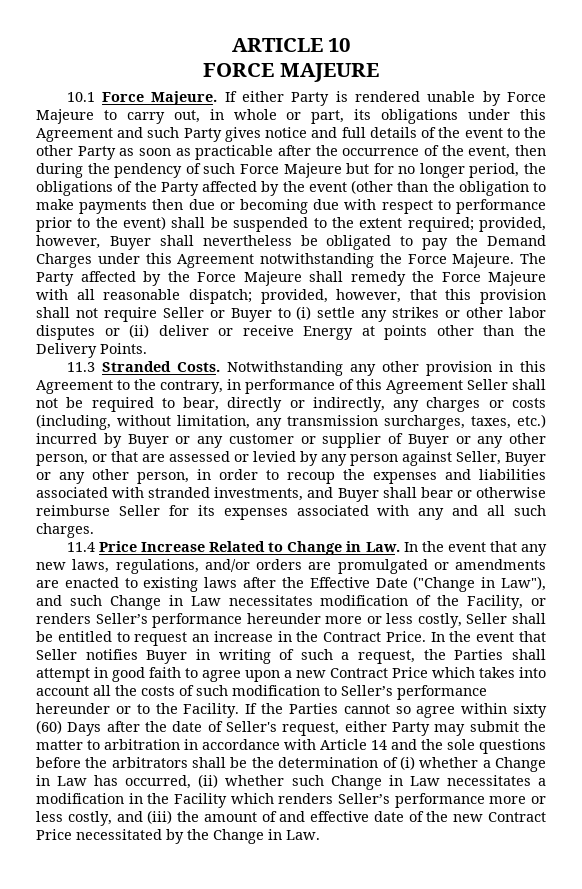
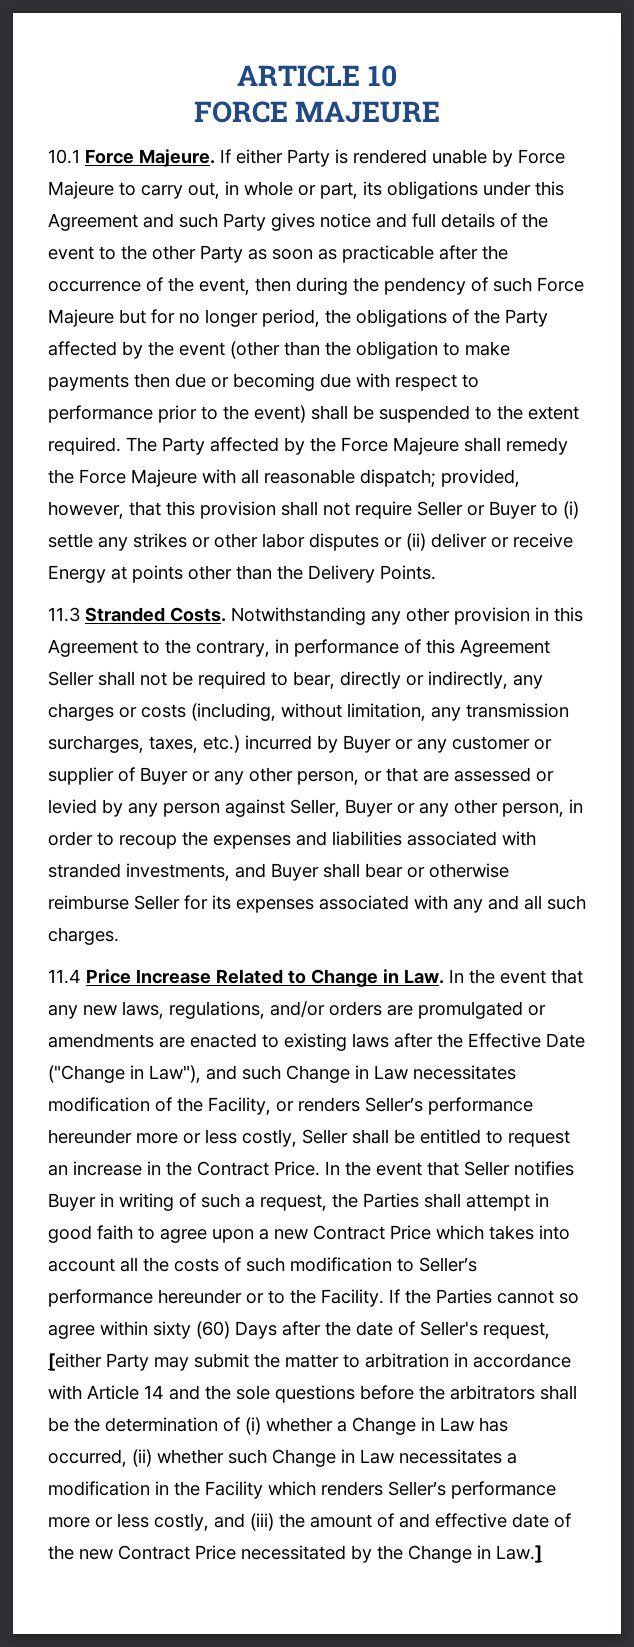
[407,217,546,232] [36,235,547,250] [36,253,515,268] required; provided, however, Buyer shall nevertheless be obligated to pay the Demand Charges under this Agreement notwithstanding the Force Majeure. -> [48,437,121,455] required.
[344,721,387,732] either -> [48,1353,102,1371] [either
[286,830,320,840] Law. -> [496,1545,542,1563] Law.]

